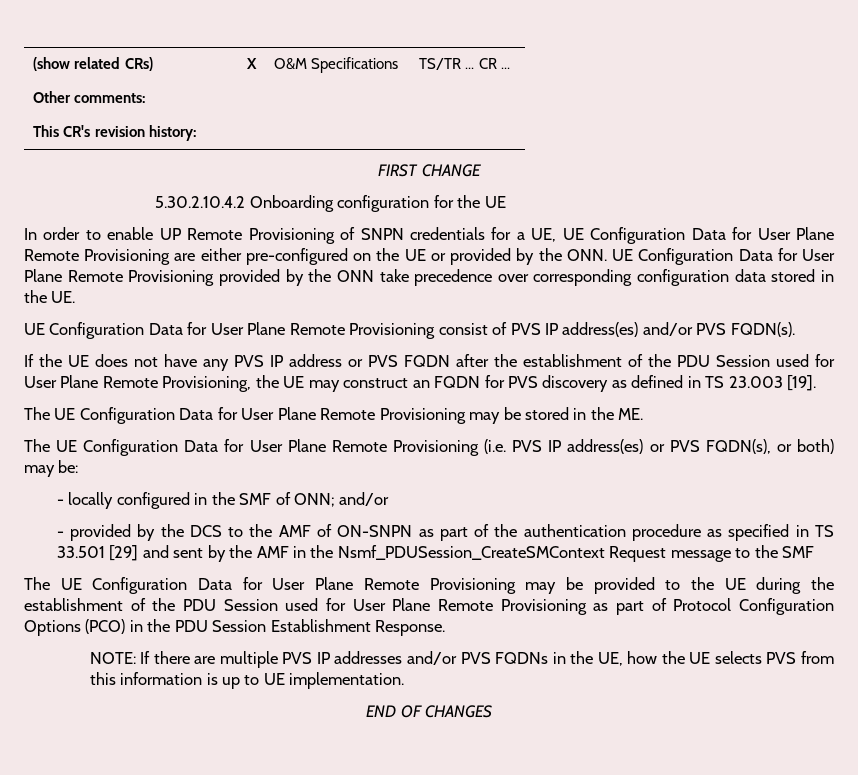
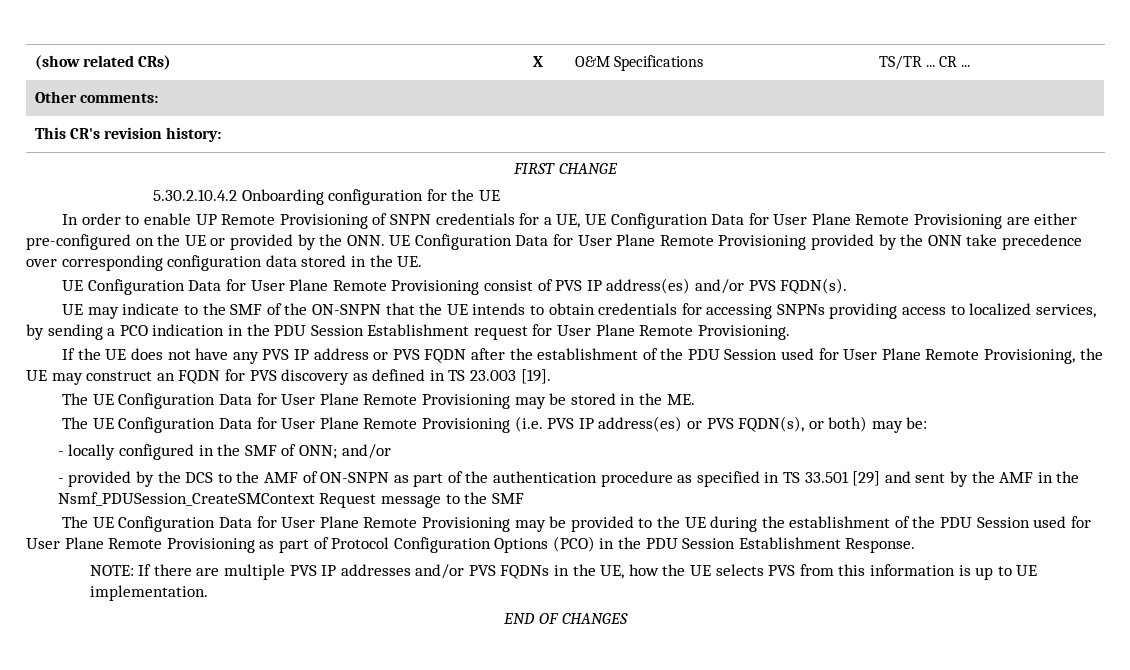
(795, 329) none -> [62,303,1096,319] [26,324,790,340] // UE may indicate to the SMF of the ON-SNPN that the UE intends to obtain credentials for accessing SNPNs providing access to localized services, by sending a PCO indication in the PDU Session Establishment request for User Plane Remote Provisioning.

